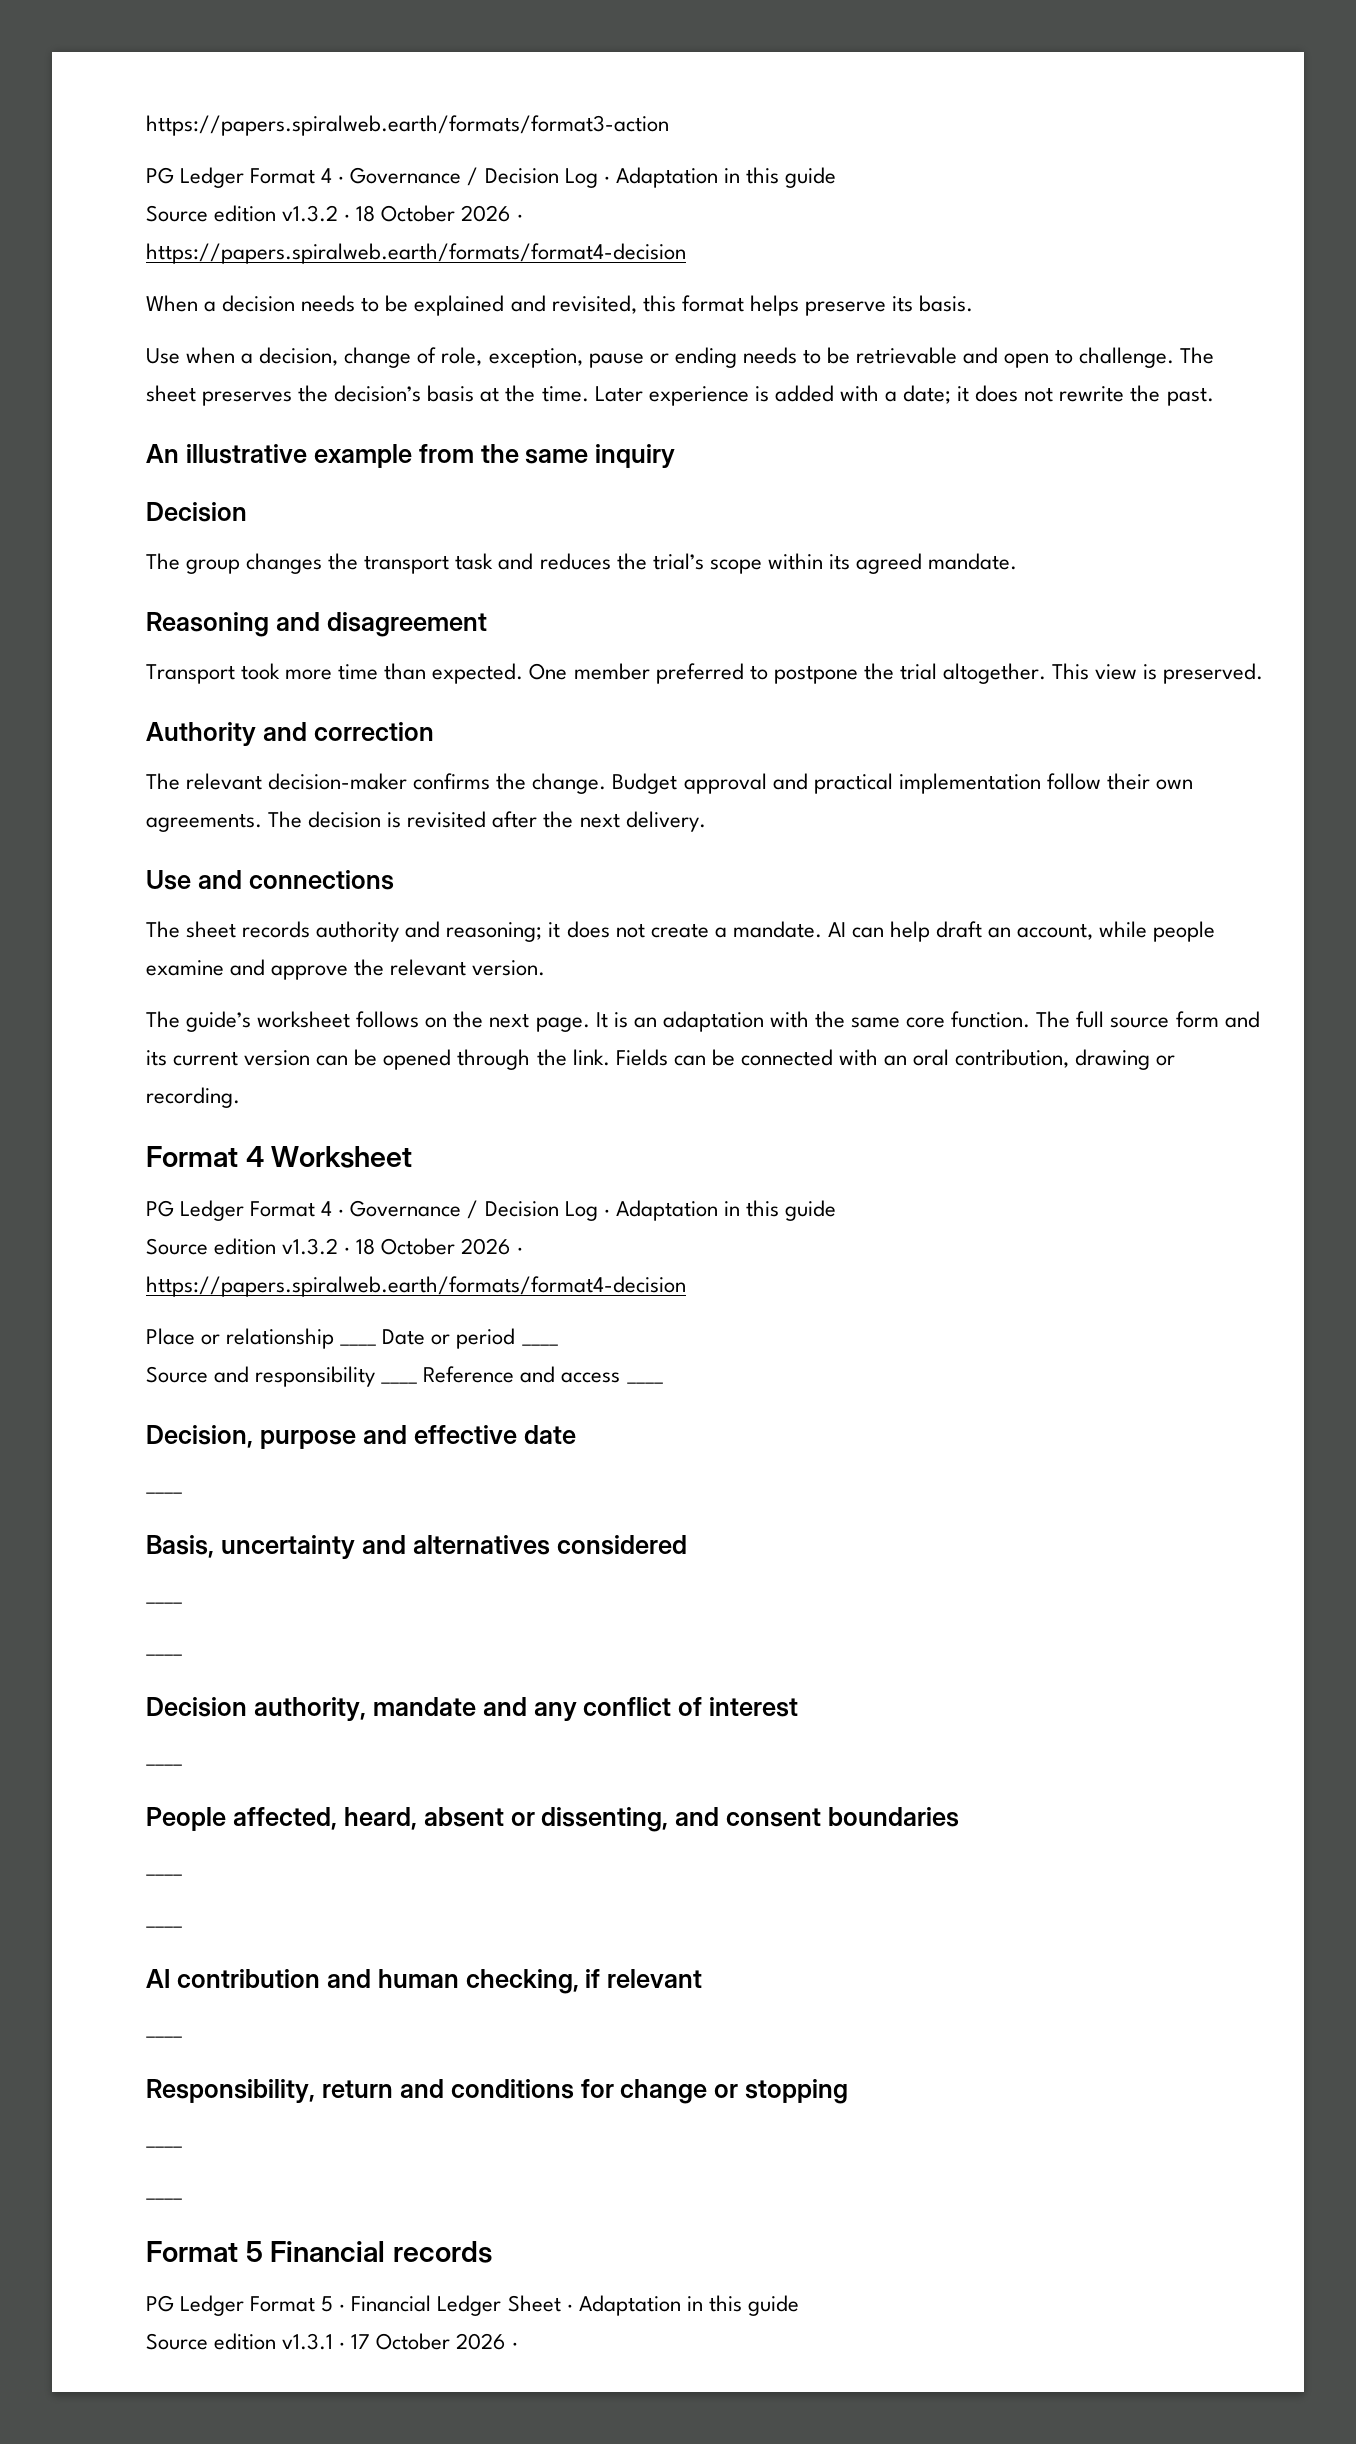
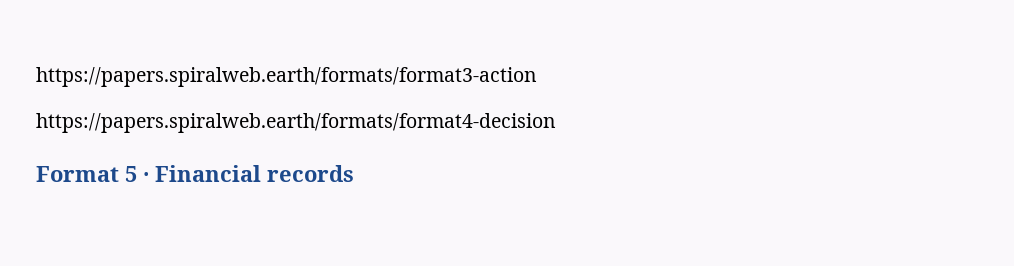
[146,167,836,188] [146,205,523,222] [146,243,686,264] [146,295,974,316] [146,347,1215,368] [146,385,1214,406] [146,444,676,468] [146,502,247,522] [146,553,1018,574] [146,612,487,637] [146,663,1264,684] [146,722,434,746] [146,773,1193,794] [146,811,706,832] [146,870,394,890] [146,921,1216,942] [146,959,546,980] [146,1011,1260,1032] [146,1049,1176,1070] [146,1087,240,1108] [146,1146,413,1168] [146,1200,836,1221] [146,1238,523,1255] [146,1276,686,1297] [146,1328,558,1349] [146,1366,663,1387] [146,1425,576,1449] [146,1492,182,1494] [146,1535,687,1559] [146,1602,182,1604] [146,1654,182,1656] [146,1697,799,1721] [146,1764,182,1766] [146,1807,960,1832] [146,1874,182,1876] [146,1926,182,1928] [146,1969,703,1994] [146,2036,182,2038] [146,2079,849,2104] [146,2146,182,2148] [146,2198,182,2200] [146,2241,493,2263] [146,2295,799,2316] [146,2333,518,2350] PG Ledger Format 4 · Governance / Decision Log · Adaptation in this guide // Source edition v1.3.2 · 18 October 2026 · // https://papers.spiralweb.earth/formats/format4-decision // When a decision needs to be explained and revisited, this format helps preserve its basis. // Use when a decision, change of role, exception, pause or ending needs to be retrievable and open to challenge. The sheet preserves the decision’s basis at the time. Later experience is added with a date; it does not rewrite the past. // An illustrative example from the same inquiry // Decision // The group changes the transport task and reduces the trial’s scope within its agreed mandate. // Reasoning and disagreement // Transport took more time than expected. One member preferred to postpone the trial altogether. This view is preserved. // Authority and correction // The relevant decision-maker confirms the change. Budget approval and practical implementation follow their own agreements. The decision is revisited after the next delivery. // Use and connections // The sheet records authority and reasoning; it does not create a mandate. AI can help draft an account, while people examine and approve the relevant version. // The guide’s worksheet follows on the next page. It is an adaptation with the same core function. The full source form and its current version can be opened through the link. Fields can be connected with an oral contribution, drawing or recording. // Format 4 Worksheet // PG Ledger Format 4 · Governance / Decision Log · Adaptation in this guide // Source edition v1.3.2 · 18 October 2026 · // https://papers.spiralweb.earth/formats/format4-decision // Place or relationship ____ Date or period ____ // Source and responsibility ____ Reference and access ____ // Decision, purpose and effective date // ____ // Basis, uncertainty and alternatives considered // ____ // ____ // Decision authority, mandate and any conflict of interest // ____ // People affected, heard, absent or dissenting, and consent boundaries // ____ // ____ // AI contribution and human checking, if relevant // ____ // Responsibility, return and conditions for change or stopping // ____ // ____ // Format 5 Financial records // PG Ledger Format 5 · Financial Ledger Sheet · Adaptation in this guide // Source edition v1.3.1 · 17 October 2026 · -> [36,113,556,133] [36,165,354,182] https://papers.spiralweb.earth/formats/format4-decision // Format 5 · Financial records

